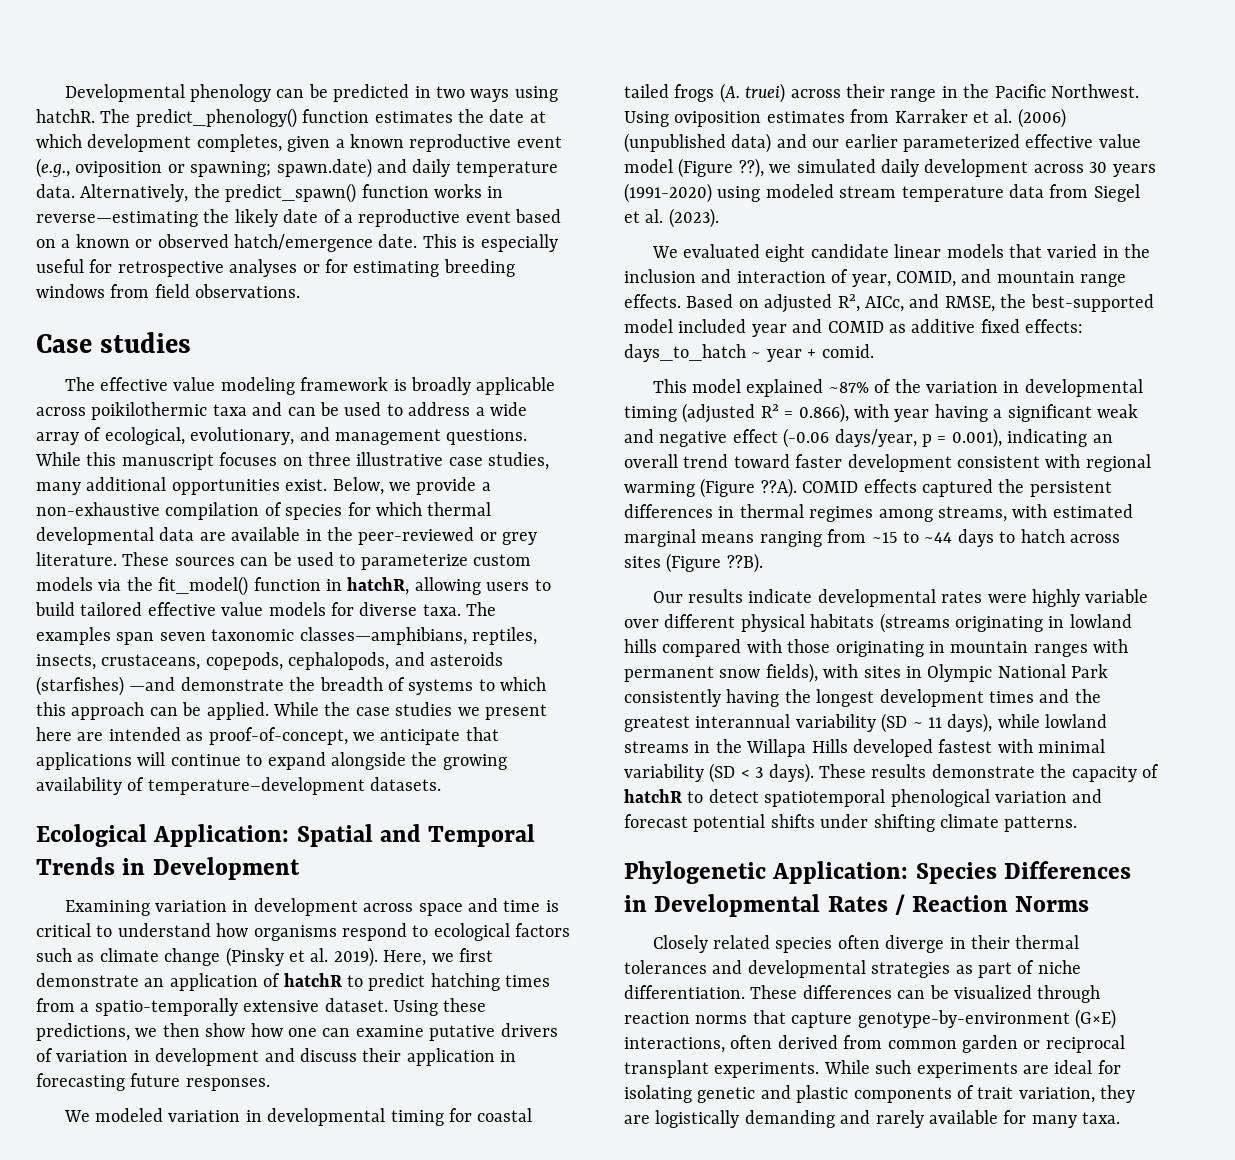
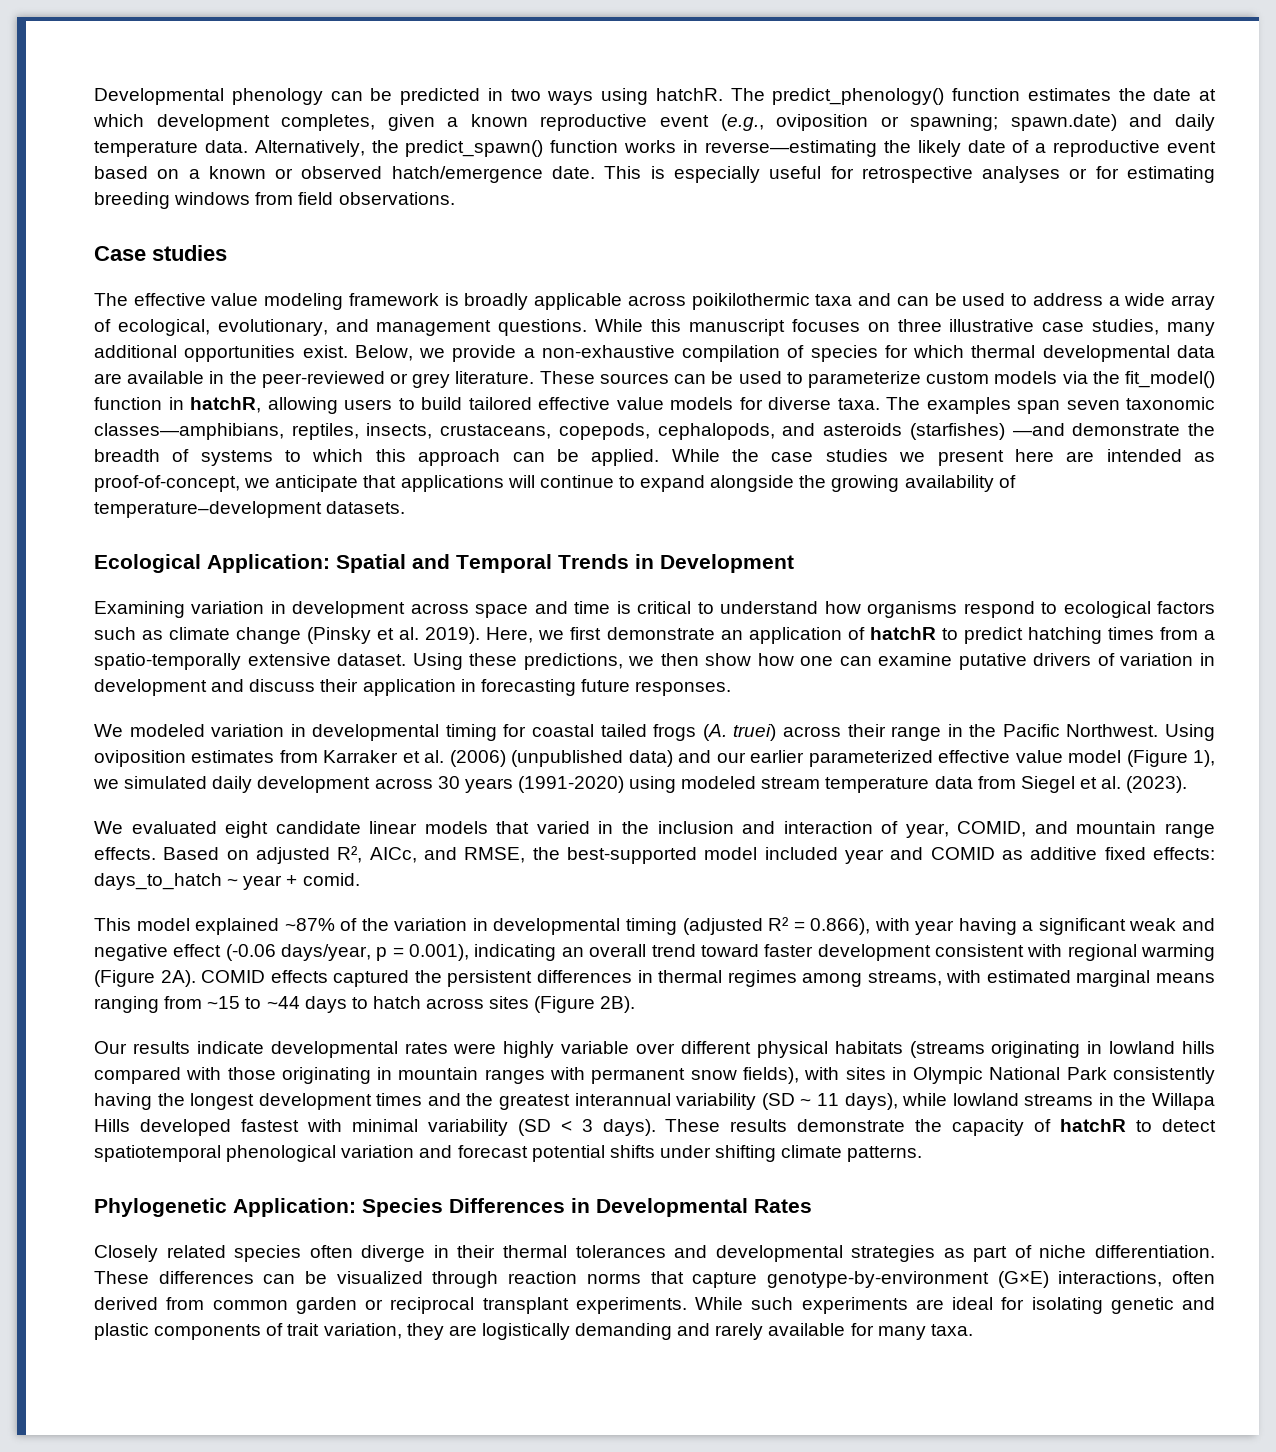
[738,158,764,178] ??), -> [1193,750,1216,767] 1),
[760,478,797,498] ??A). -> [160,970,196,987] 2A).
[726,553,763,573] ??B). -> [600,996,636,1013] 2B).
[894,894,1090,915] / Reaction Norms -> (812, 1206) none

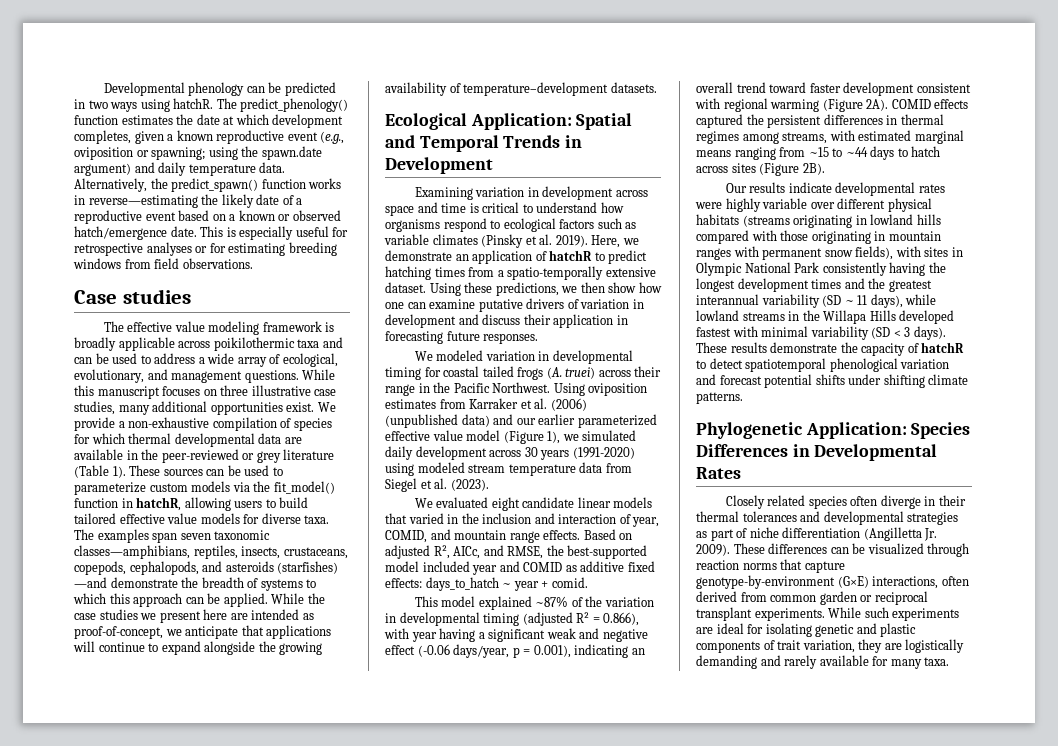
[1010,114,1117,131] spawn.date) -> [208,146,322,160] [74,163,131,176] using the spawn.date argument)
[354,345,446,361] Below, we -> [317,402,336,412] We
[455,371,535,384] literature. -> [283,449,335,460] [74,465,126,478] literature (Table 1).
[169,627,302,644] climate change -> [384,234,478,245] variable climates
[570,627,602,640] first -> (639, 241) none
[1095,1245,1215,1258] differentiation. -> [782,527,938,541] [696,544,730,556] differentiation (Angilletta Jr. 2009).

